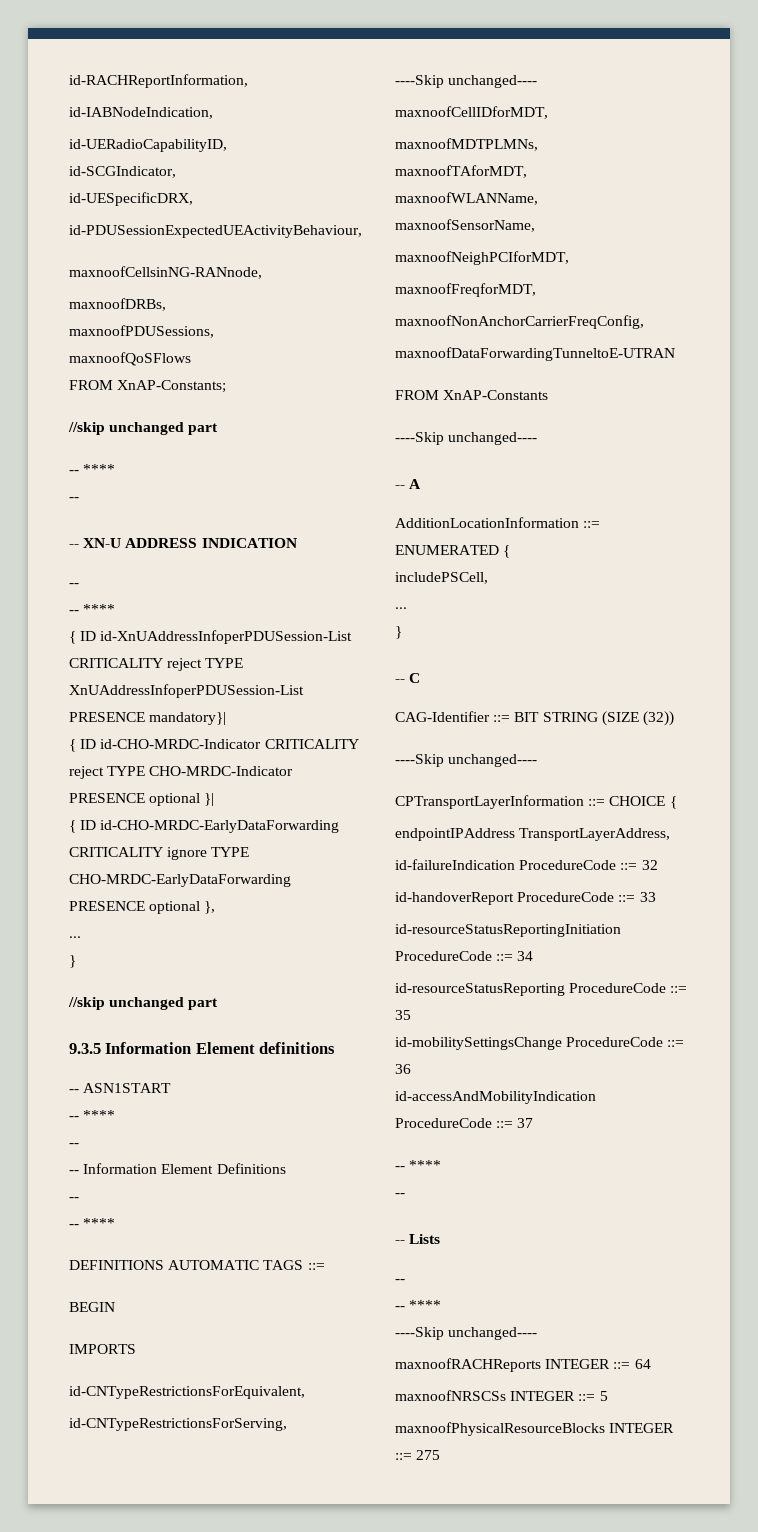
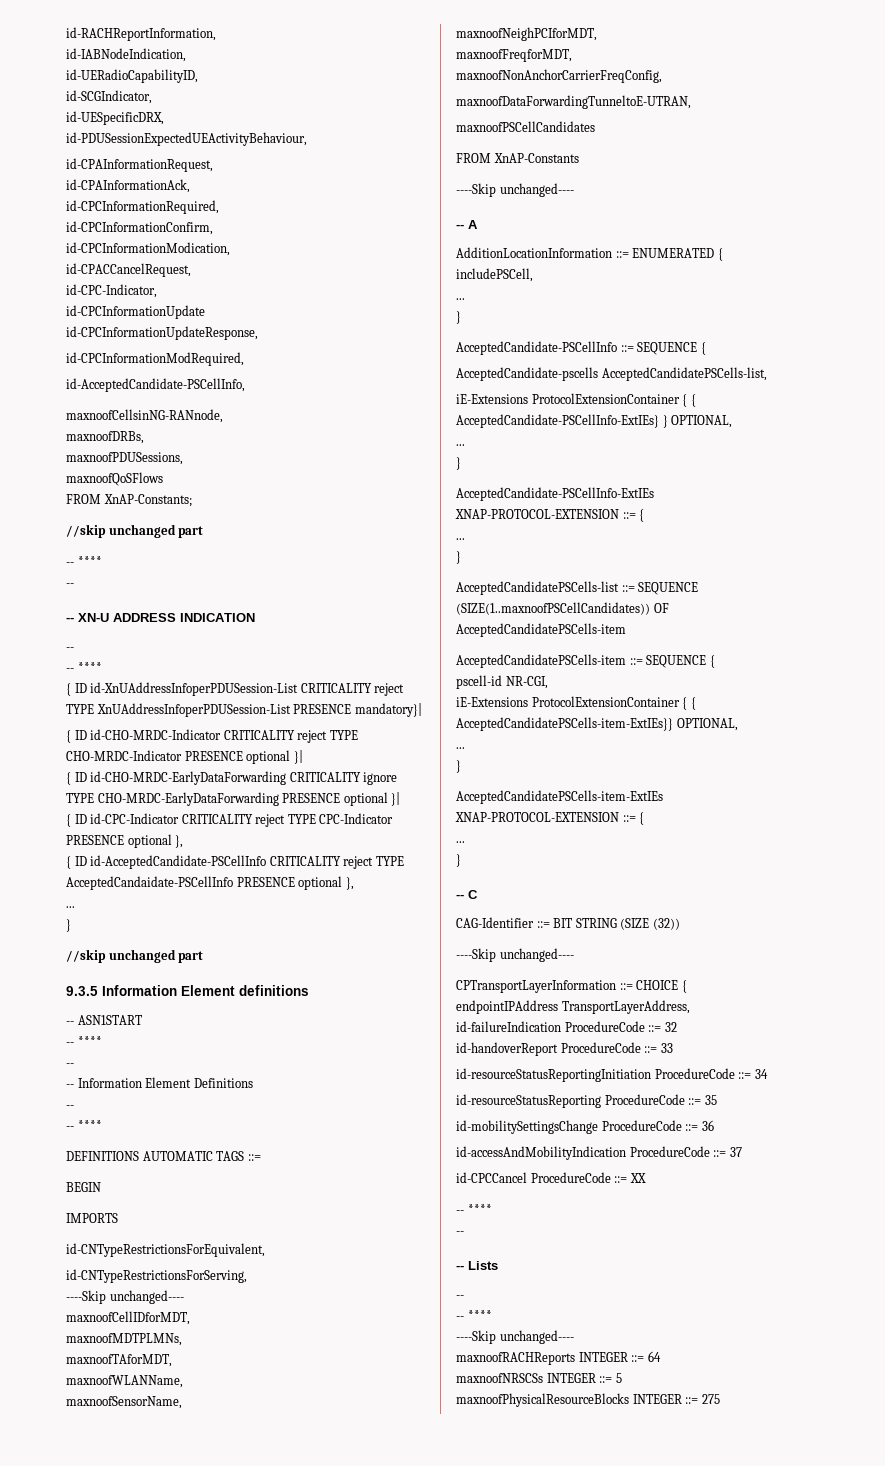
(362, 231) none -> [66,158,213,172] [66,179,190,193] [66,200,219,214] [66,221,213,235] [66,242,230,256] [66,263,191,277] [66,284,157,298] [66,305,205,319] [66,326,258,340] [66,352,244,366] [66,378,245,392] // id-CPAInformationRequest, // id-CPAInformationAck, // id-CPCInformationRequired, // id-CPCInformationConfirm, // id-CPCInformationModication, // id-CPACCancelRequest, // id-CPC-Indicator, // id-CPCInformationUpdate // id-CPCInformationUpdateResponse, // id-CPCInformationModRequired, // id-AcceptedCandidate-PSCellInfo,
(201, 907) none -> [391,792,401,806] [66,813,394,827] [66,834,184,848] [66,855,404,869] [66,876,343,890] }| // { ID id-CPC-Indicator CRITICALITY reject TYPE CPC-Indicator PRESENCE optional }, // { ID id-AcceptedCandidate-PSCellInfo CRITICALITY reject TYPE AcceptedCandaidate-PSCellInfo PRESENCE optional
[395,347,675,361] maxnoofDataForwardingTunneltoE-UTRAN -> [456,95,691,109] [456,121,595,132] maxnoofDataForwardingTunneltoE-UTRAN, // maxnoofPSCellCandidates
(402, 632) none -> [456,341,706,355] [456,367,767,381] [456,393,696,407] [456,414,733,428] [456,444,465,446] [456,457,461,470] [456,487,654,501] [455,509,645,522] [456,538,465,540] [456,551,461,564] [456,581,699,595] [456,602,669,615] [456,623,626,637] [456,654,715,668] [456,675,548,689] [456,696,696,710] [456,717,738,731] [456,747,465,749] [456,760,461,773] [456,790,663,804] [455,812,645,825] [456,841,465,843] [456,854,461,867] // AcceptedCandidate-PSCellInfo ::= SEQUENCE { // AcceptedCandidate-pscells AcceptedCandidatePSCells-list, // iE-Extensions ProtocolExtensionContainer { { AcceptedCandidate-PSCellInfo-ExtIEs} } OPTIONAL, // ... // } // AcceptedCandidate-PSCellInfo-ExtIEs XNAP-PROTOCOL-EXTENSION ::= { // ... // } // AcceptedCandidatePSCells-list ::= SEQUENCE (SIZE(1..maxnoofPSCellCandidates)) OF AcceptedCandidatePSCells-item // AcceptedCandidatePSCells-item ::= SEQUENCE { // pscell-id NR-CGI, // iE-Extensions ProtocolExtensionContainer { { AcceptedCandidatePSCells-item-ExtIEs}} OPTIONAL, // ... // } // AcceptedCandidatePSCells-item-ExtIEs XNAP-PROTOCOL-EXTENSION ::= { // ... // }
(534, 1123) none -> [456,1172,646,1183] // id-CPCCancel ProcedureCode ::= XX

